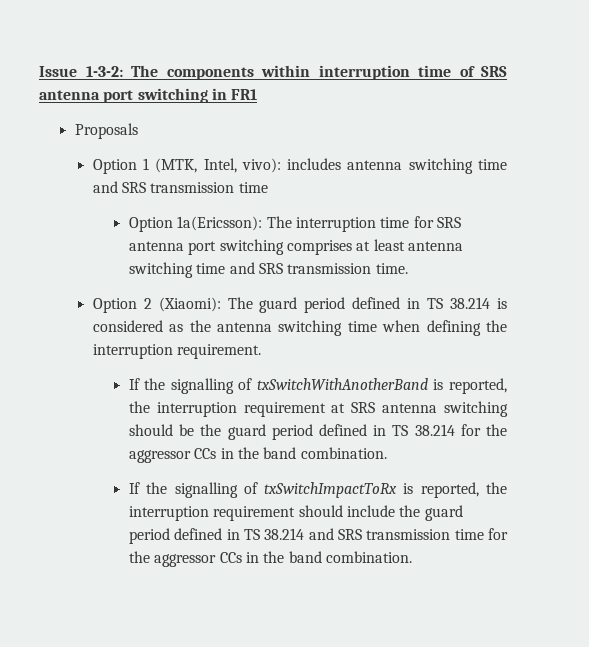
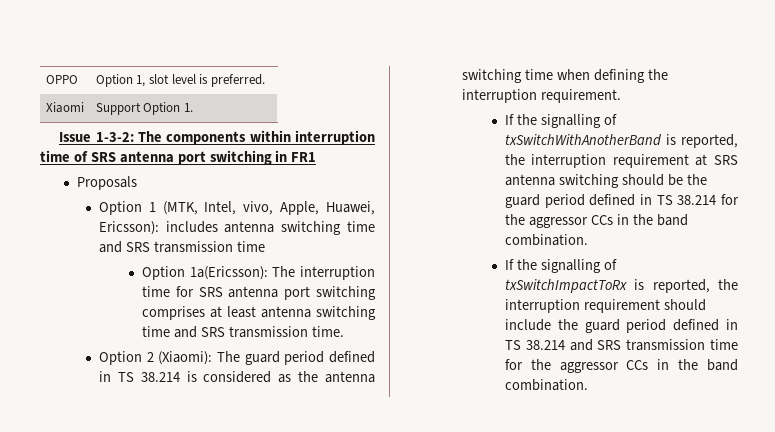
(39, 71) none -> [45,75,78,84] [95,74,265,87] [45,102,84,113] [95,102,193,115] OPPO | Option 1, slot level is preferred. // Xiaomi | Support Option 1. //
[241,158,281,173] vivo): -> [243,201,375,215] [98,221,159,235] vivo, Apple, Huawei, Ericsson):

